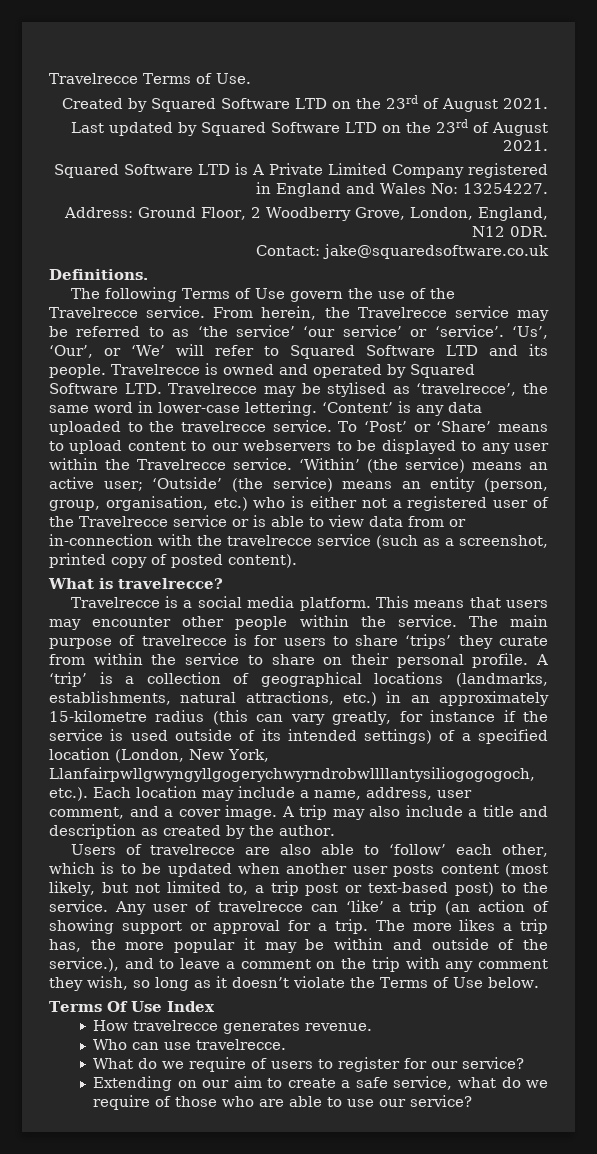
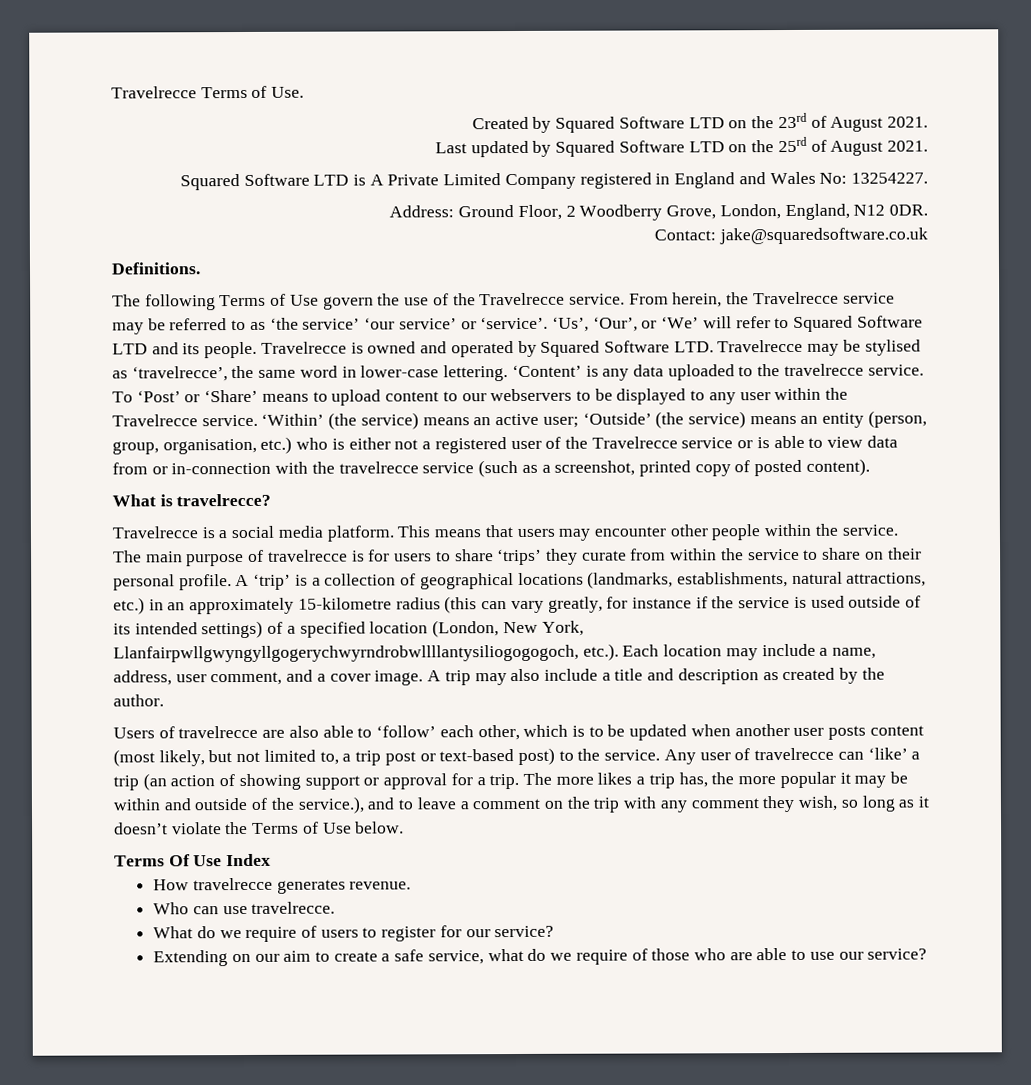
[436,119,468,133] 23rd -> [777,136,807,153] 25rd

